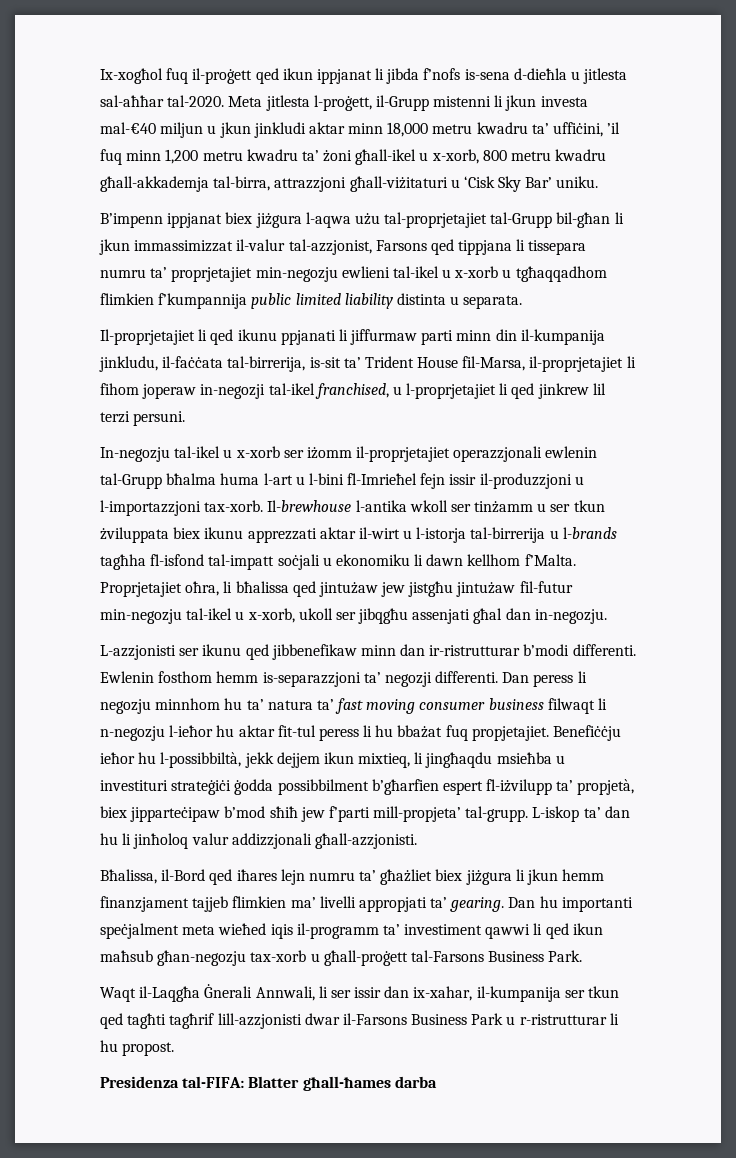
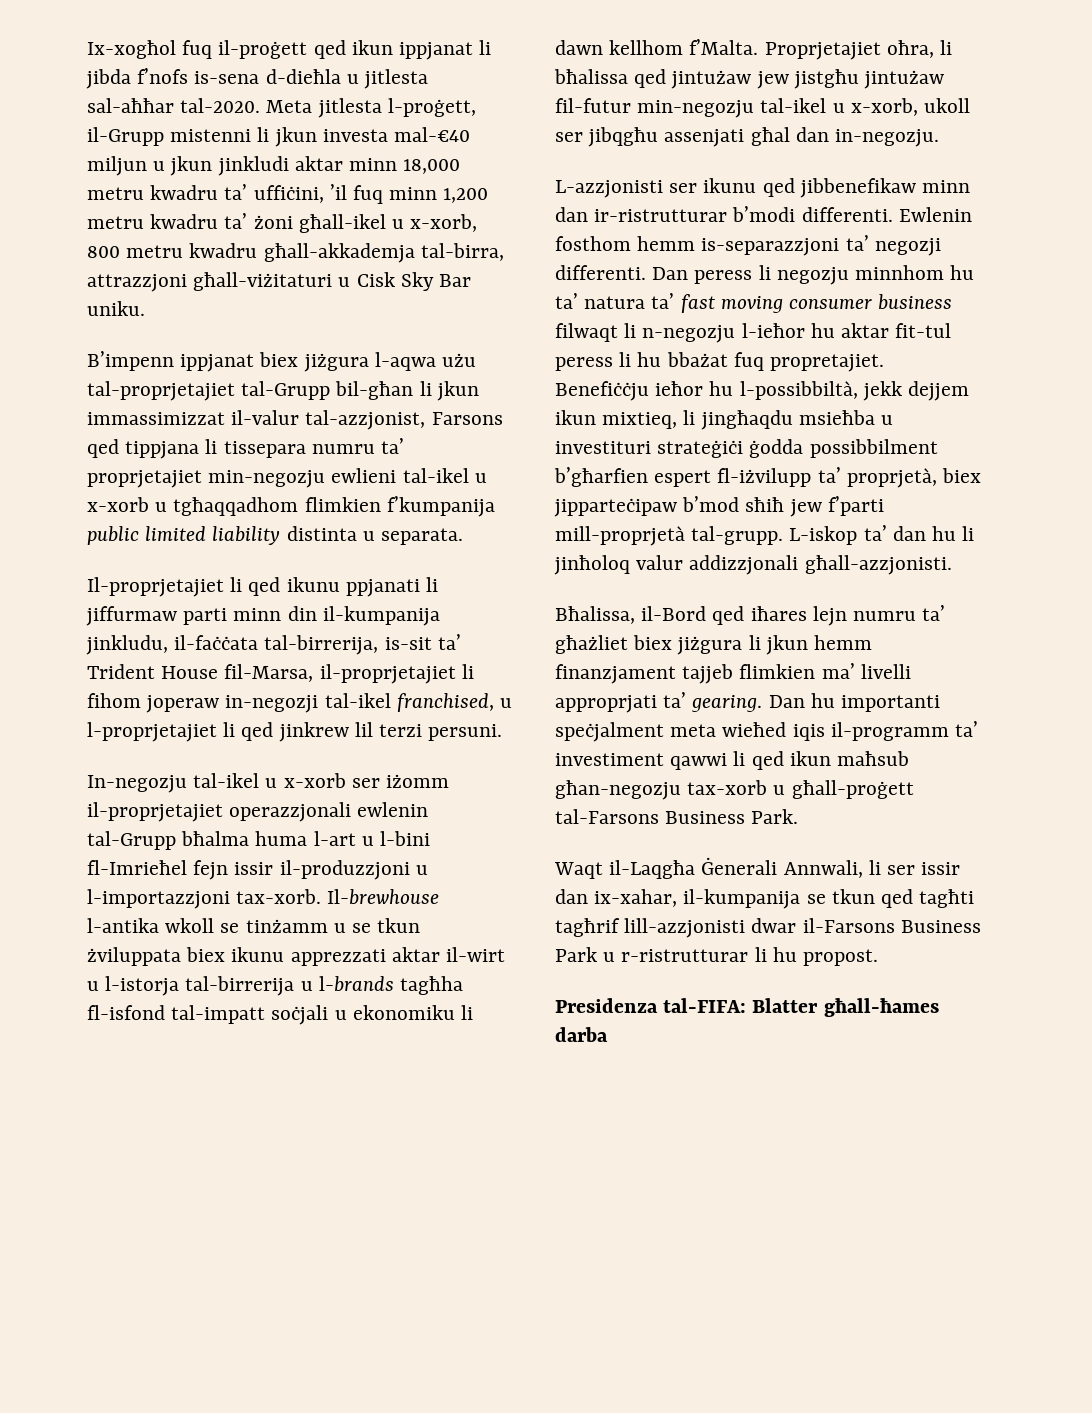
[463,176,553,192] ‘Cisk Sky Bar’ -> [356,272,472,291] Cisk Sky Bar
[158,293,248,309] f’kumpannija -> [386,496,495,517] f’kumpanija
[450,504,471,512] ser -> [220,923,240,933] se
[550,504,571,512] ser -> [352,923,372,933] se
[471,726,549,741] propjetajiet. -> [770,354,885,372] propretajiet.
[577,779,635,795] propjetà, -> [846,468,937,488] proprjetà,
[373,806,462,822] mill-propjeta’ -> [555,526,685,546] mill-proprjetà
[358,897,427,912] appropjati -> [555,695,657,713] approprjati
[204,984,253,998] Ġnerali -> [701,857,778,875] Ġenerali
[564,990,585,998] ser -> [806,894,826,904] se

